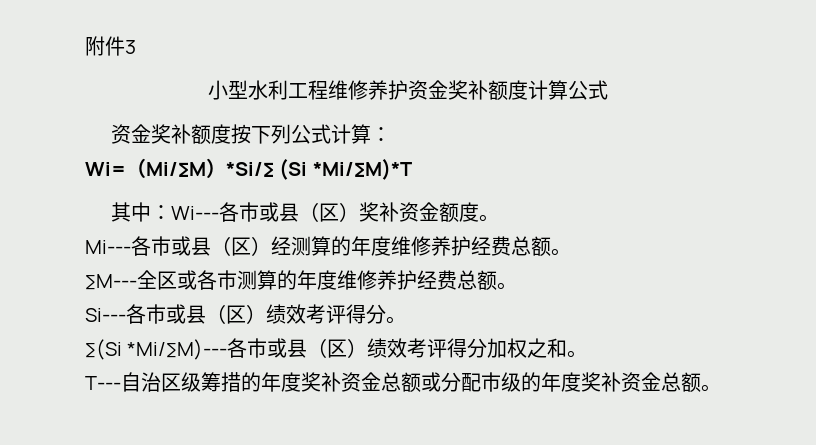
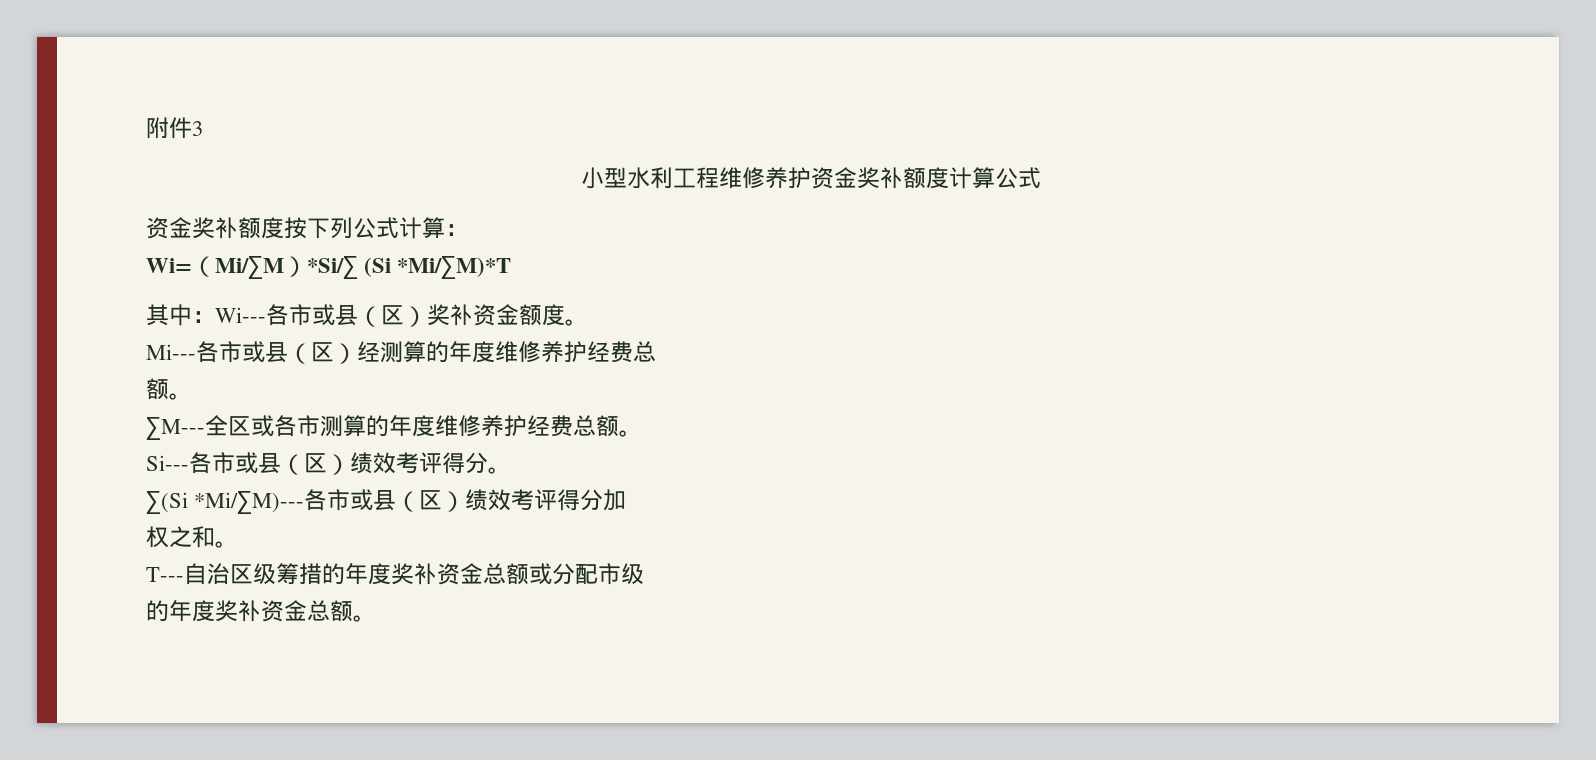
(531, 246) none -> (656, 351) //
(508, 348) none -> (627, 500) //
(521, 382) none -> (644, 574) //

